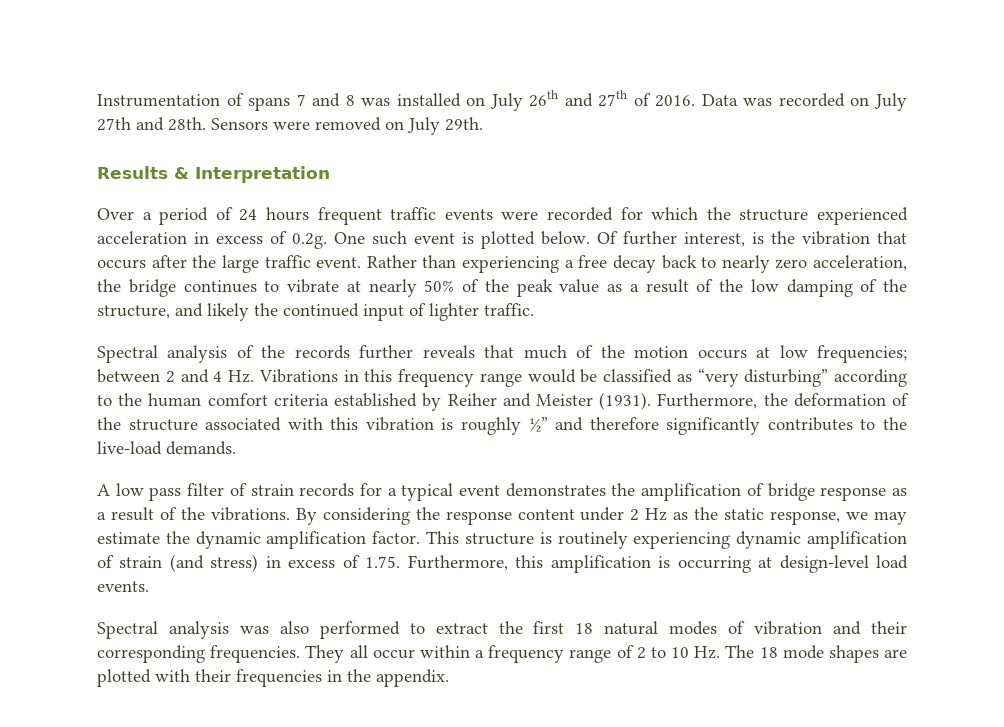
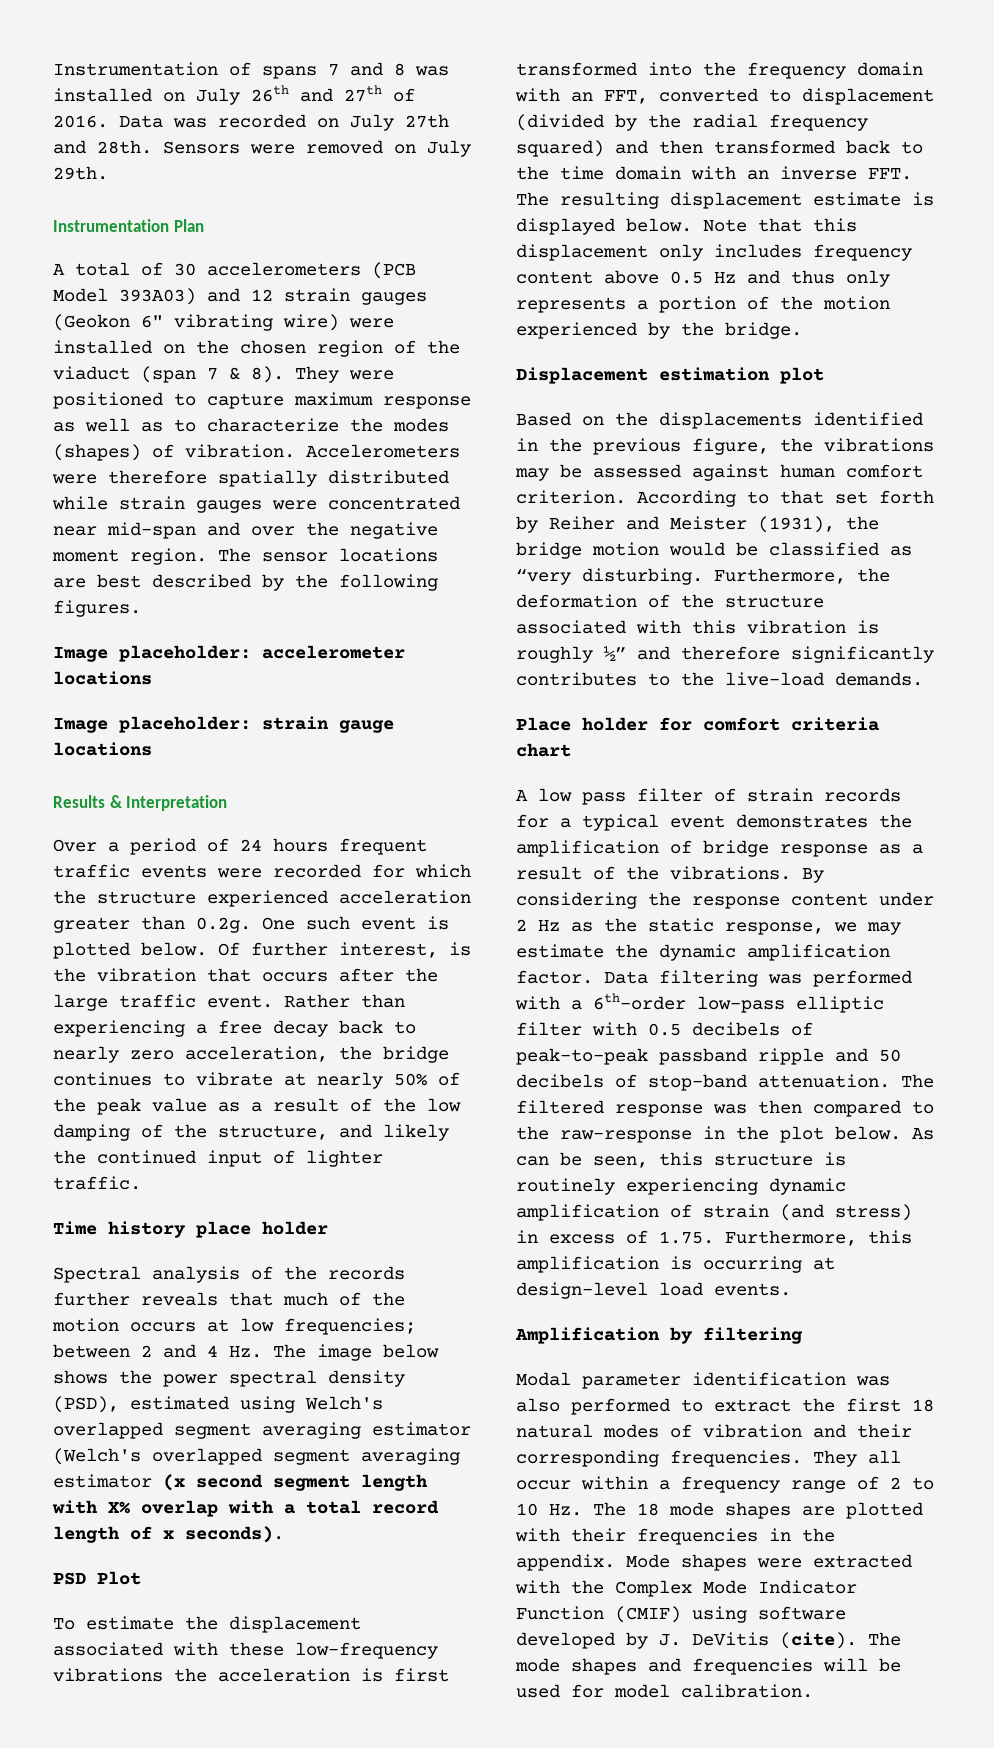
(483, 124) none -> [53,219,204,232] [53,262,416,279] [53,288,427,305] [53,314,394,331] [53,340,460,357] [53,366,394,383] [53,392,471,409] [53,418,449,432] [53,444,460,461] [52,470,449,487] [52,496,460,513] [53,522,438,539] [52,548,438,565] [53,574,438,591] [53,600,141,617] [53,645,405,662] [53,671,152,685] [53,716,394,733] [53,742,152,756] // Instrumentation Plan // A total of 30 accelerometers (PCB Model 393A03) and 12 strain gauges (Geokon 6" vibrating wire) were installed on the chosen region of the viaduct (span 7 & 8). They were positioned to capture maximum response as well as to characterize the modes (shapes) of vibration. Accelerometers were therefore spatially distributed while strain gauges were concentrated near mid-span and over the negative moment region. The sensor locations are best described by the following figures. // Image placeholder: accelerometer locations // Image placeholder: strain gauge locations
[194,231,287,244] in excess of -> [53,916,185,933] greater than
(534, 309) none -> [53,1221,328,1238] // Time history place holder
[258,369,522,387] Vibrations in this frequency range -> [273,1344,439,1361] [53,1370,405,1387] [53,1396,383,1413] [53,1422,471,1439] [53,1448,460,1465] [53,1474,428,1491] [52,1500,439,1517] [53,1526,284,1543] [53,1571,141,1585] [53,1616,361,1633] [53,1642,438,1659] [53,1668,449,1682] [516,62,923,79] [515,88,934,105] [516,114,868,131] [516,140,923,157] [516,166,912,180] [516,192,934,209] [516,218,857,235] [516,244,912,261] [516,270,890,287] [516,296,890,313] [516,322,802,339] [516,367,824,384] [516,412,923,429] [516,438,934,455] [515,464,923,481] [516,490,934,507] [516,516,879,533] [516,542,659,559] The image below shows the power spectral density (PSD), estimated using Welch's overlapped segment averaging estimator (Welch's overlapped segment averaging estimator (x second segment length with X% overlap with a total record length of x seconds). // PSD Plot // To estimate the displacement associated with these low-frequency vibrations the acceleration is first transformed into the frequency domain with an FFT, converted to displacement (divided by the radial frequency squared) and then transformed back to the time domain with an inverse FFT. The resulting displacement estimate is displayed below. Note that this displacement only includes frequency content above 0.5 Hz and thus only represents a portion of the motion experienced by the bridge. // Displacement estimation plot // Based on the displacements identified in the previous figure, the vibrations may be assessed against human comfort criterion. According to that set forth by Reiher and Meister (1931), the bridge motion
[744,369,907,387] [97,392,652,411] disturbing” according to the human comfort criteria established by Reiher and Meister (1931). -> [582,568,703,585] disturbing.
(236, 448) none -> [516,717,879,731] [516,743,571,757] // Place holder for comfort criteria chart
[426,531,460,544] This -> [604,970,912,987] [515,993,884,1013] [516,1022,813,1036] [516,1048,901,1065] [516,1074,934,1091] [516,1100,934,1117] [516,1126,934,1143] [516,1152,703,1168] Data filtering was performed with a 6th-order low-pass elliptic filter with 0.5 decibels of peak-to-peak passband ripple and 50 decibels of stop-band attenuation. The filtered response was then compared to the raw-response in the plot below. As can be seen, this
[97,621,229,639] Spectral analysis -> [515,1327,803,1344] [516,1372,846,1389] Amplification by filtering // Modal parameter identification
(449, 678) none -> [626,1554,912,1571] [515,1580,857,1597] [516,1606,846,1623] [516,1632,901,1649] [515,1658,901,1675] [516,1684,813,1698] Mode shapes were extracted with the Complex Mode Indicator Function (CMIF) using software developed by J. DeVitis (cite). The mode shapes and frequencies will be used for model calibration.

